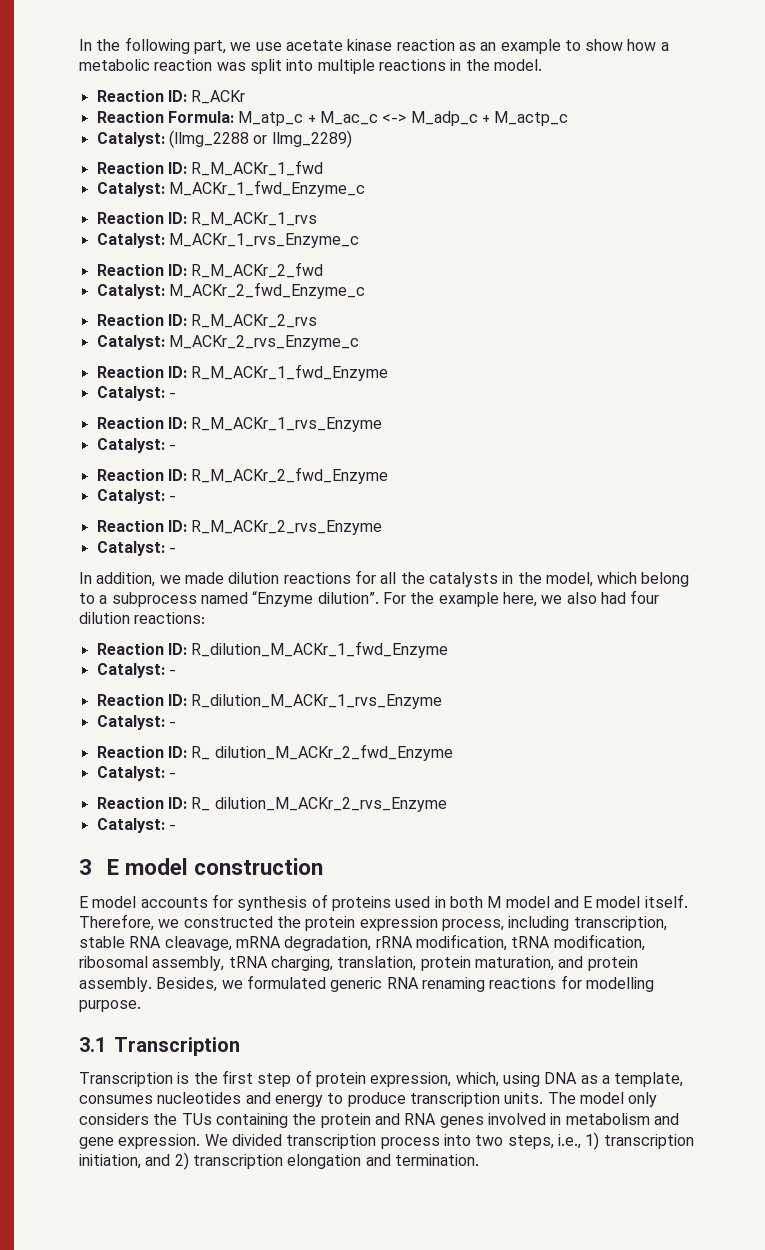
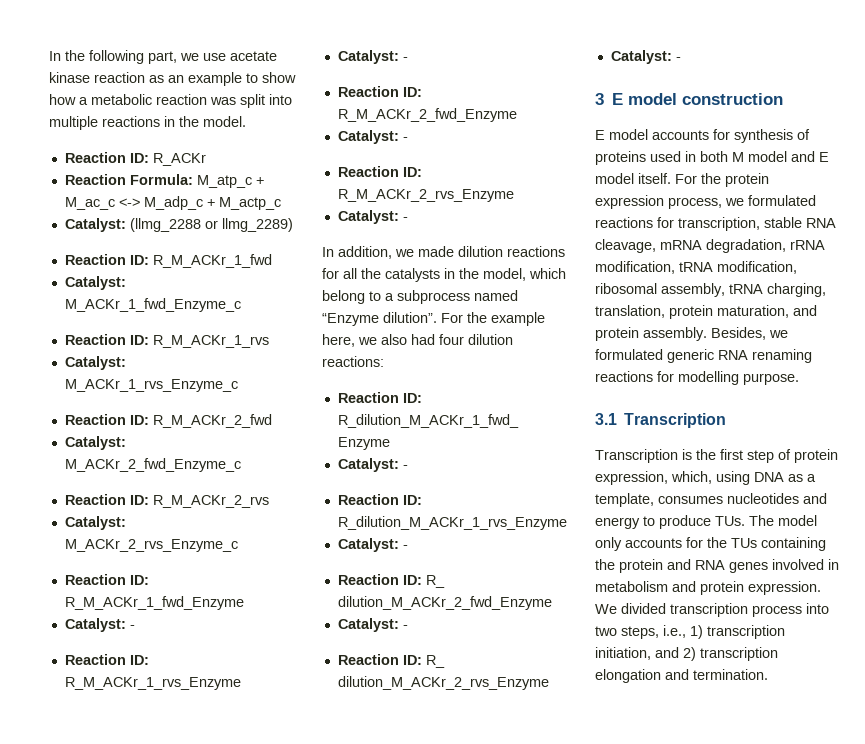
[79,914,273,931] Therefore, we constructed -> [675,174,697,184] For
[508,916,570,931] including -> [725,195,816,206] [595,217,674,228] we formulated reactions for
[409,1092,544,1107] transcription units. -> [715,516,745,526] TUs.
[79,1113,149,1125] considers -> [625,537,703,548] accounts for
[79,1137,114,1149] gene -> [700,581,744,595] protein

